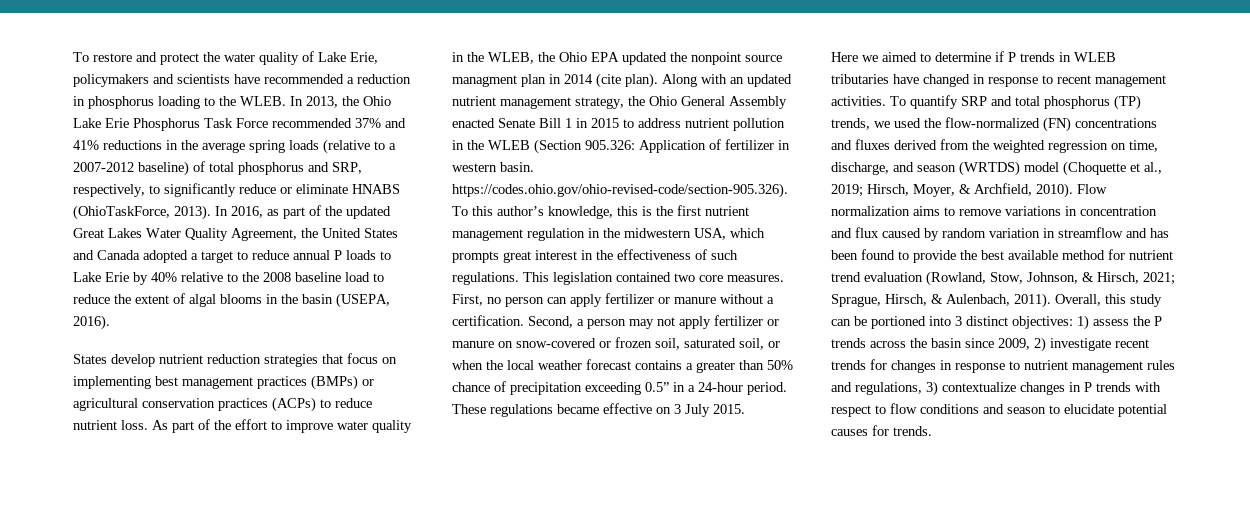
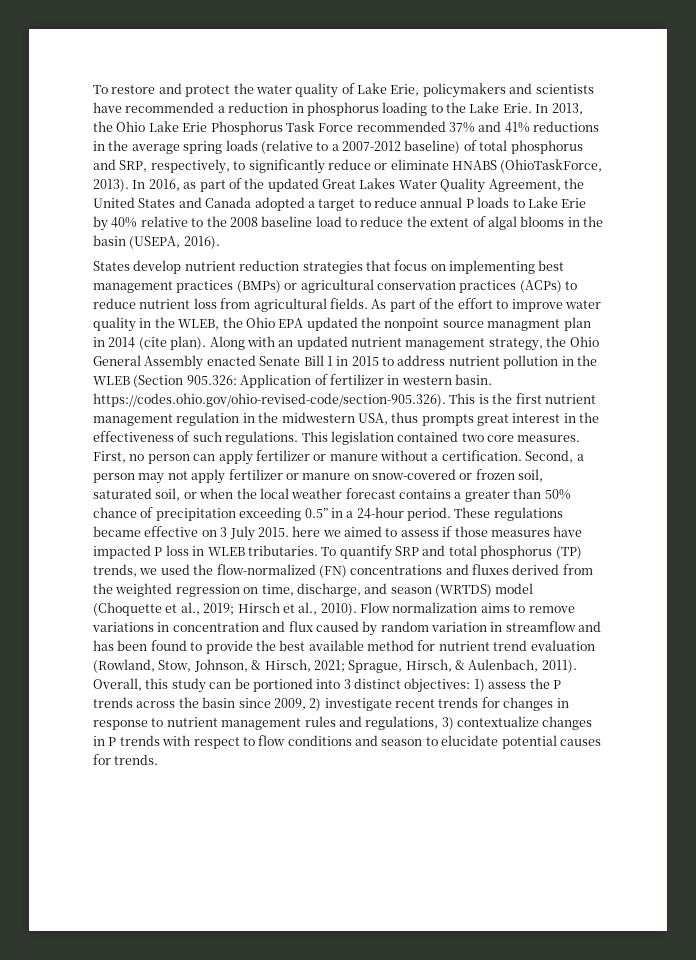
[240,96,286,106] WLEB. -> [469,102,532,113] Lake Erie.
[121,420,148,430] loss. -> [193,298,368,312] loss from agricultural fields.
[452,206,638,219] To this author’s knowledge, this -> [449,393,476,404] This
[730,228,765,238] which -> [391,412,419,423] thus
[831,52,858,62] // Here -> [292,526,321,537] here
[935,51,1116,62] [831,74,1166,87] [831,96,886,106] determine if P trends in WLEB tributaries have changed in response to recent management activities. -> [400,526,583,537] [93,545,318,559] assess if those measures have impacted P loss in WLEB tributaries.
[867,183,1032,197] Hirsch, Moyer, & Archfield, -> [237,602,318,615] Hirsch et al.,

